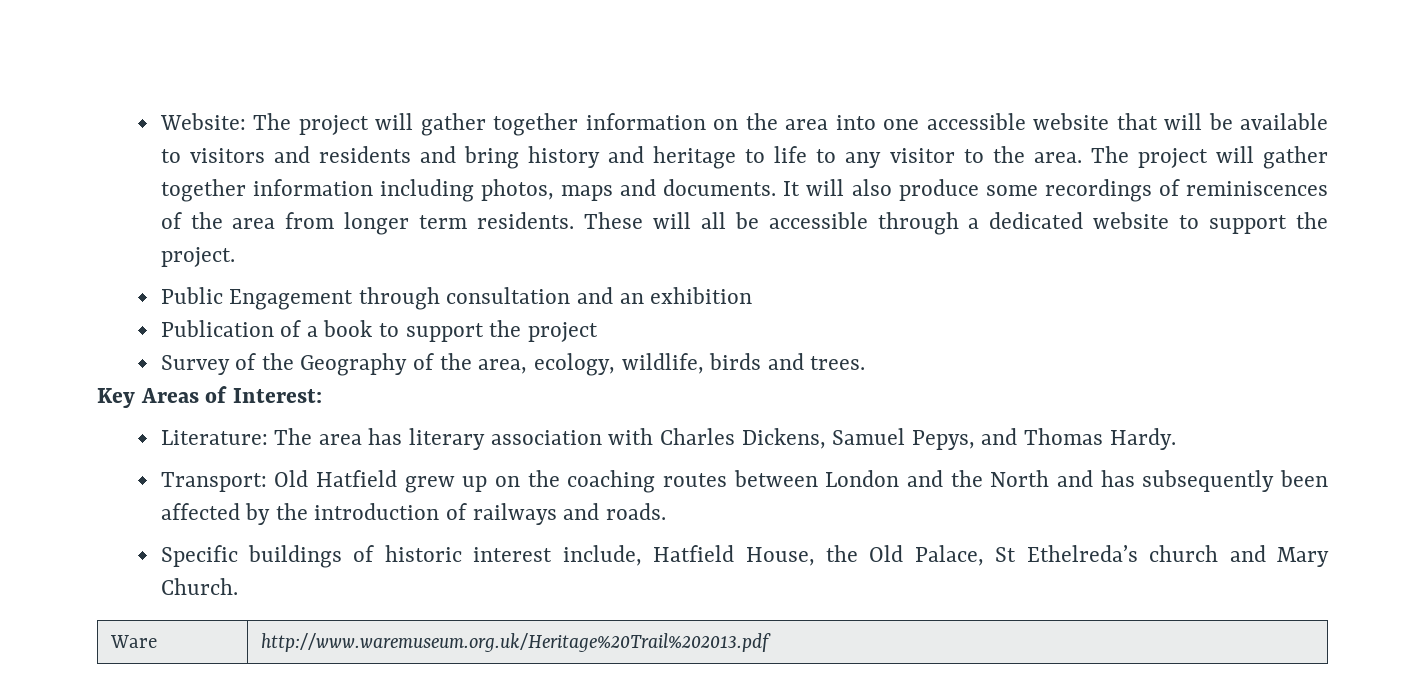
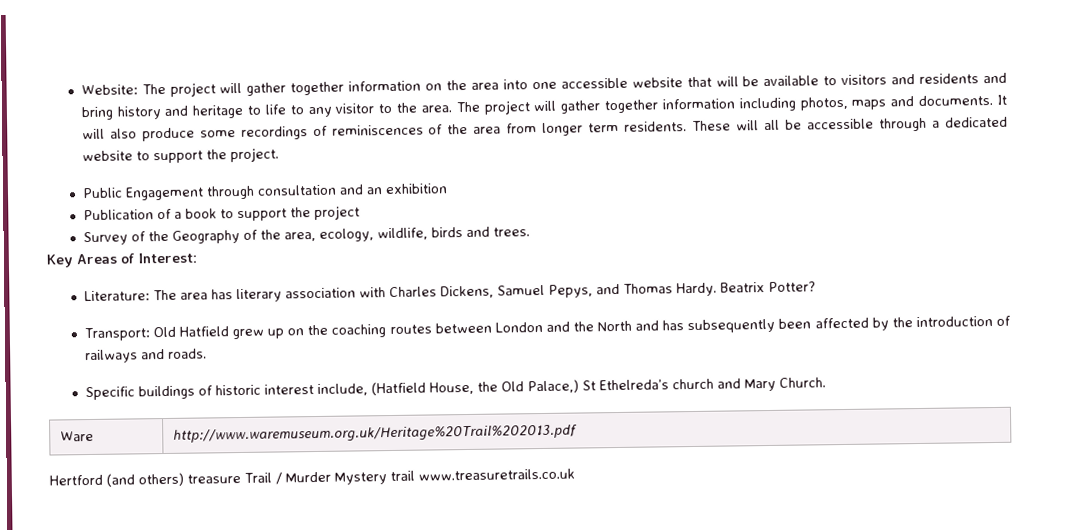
(1176, 439) none -> [719,281,816,293] Beatrix Potter?
[653,545,735,562] Hatfield -> [370,381,426,396] (Hatfield
[914,545,984,566] Palace, -> [526,379,579,394] Palace,)
(771, 642) none -> [49,468,575,487] // Hertford (and others) treasure Trail / Murder Mystery trail www.treasuretrails.co.uk

